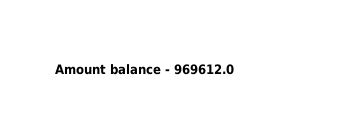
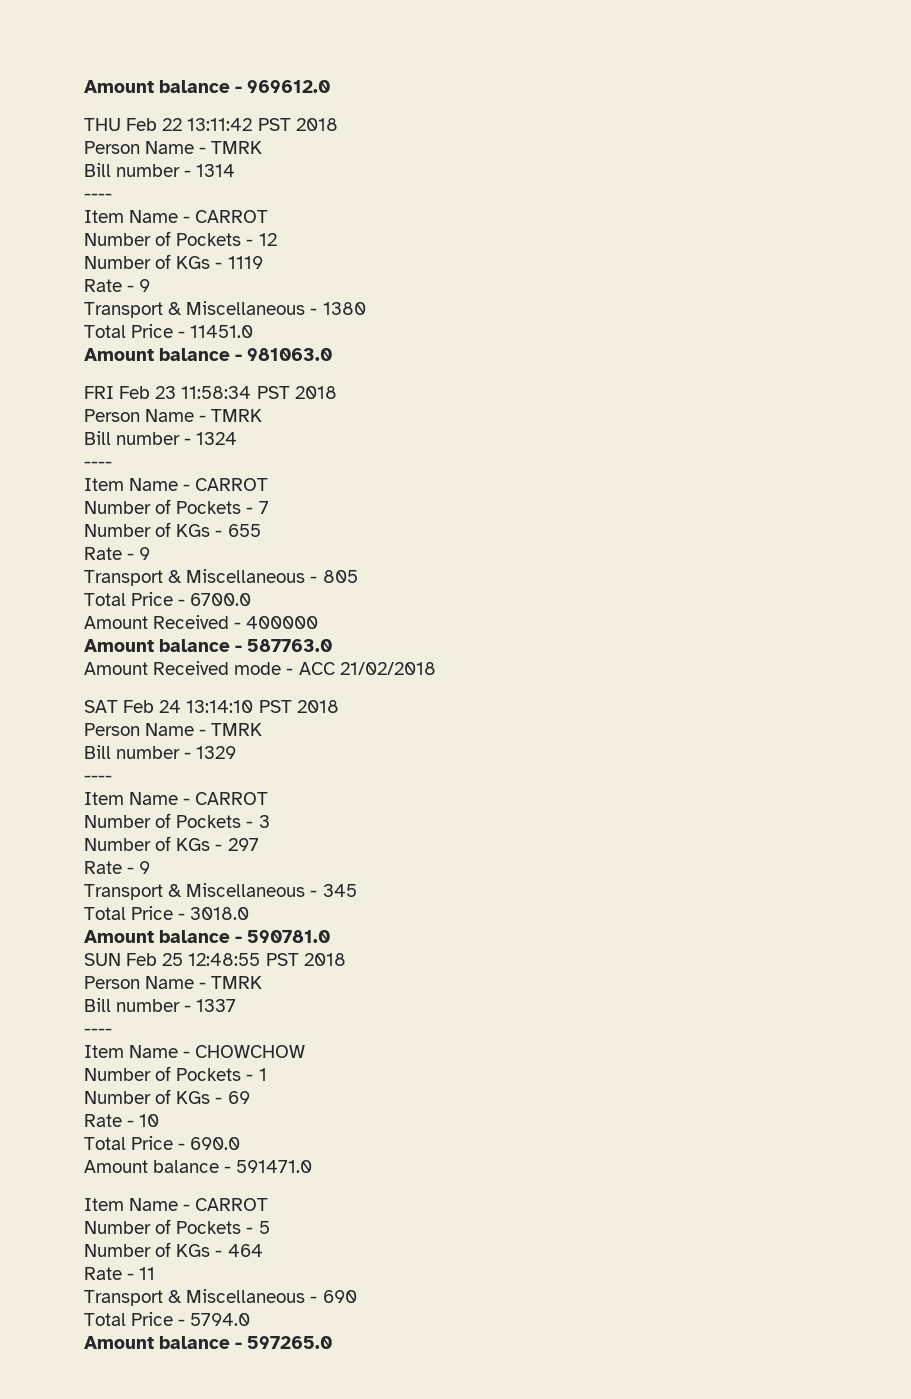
(234, 69) none -> [84,118,338,131] [84,141,263,154] [84,163,236,177] [84,193,112,200] [84,210,269,223] [84,231,277,246] [84,254,263,269] [84,279,151,292] [84,301,366,318] [84,324,254,338] [84,348,333,361] [84,386,337,399] [84,409,263,422] [84,431,238,445] [84,461,112,468] [84,478,269,491] [84,499,269,514] [84,522,261,537] [84,547,151,560] [84,569,358,586] [84,592,252,606] [84,615,319,629] [84,639,333,652] [84,661,436,675] [84,700,339,713] [84,723,263,736] [84,745,237,759] [84,775,112,782] [84,792,269,805] [84,813,270,828] [84,836,259,851] [84,861,151,874] [84,883,357,900] [84,906,250,920] [84,930,331,943] [84,953,346,966] [84,976,263,989] [84,998,237,1012] [84,1028,112,1035] [84,1045,306,1058] [84,1066,267,1081] [84,1089,250,1104] [84,1114,160,1127] [84,1136,241,1150] [84,1160,313,1173] [84,1198,269,1211] [84,1219,270,1234] [84,1242,263,1257] [84,1267,156,1280] [84,1289,357,1306] [84,1312,251,1326] [84,1336,333,1349] // THU Feb 22 13:11:42 PST 2018 // Person Name - TMRK // Bill number - 1314 // ---- // Item Name - CARROT // Number of Pockets - 12 // Number of KGs - 1119 // Rate - 9 // Transport & Miscellaneous - 1380 // Total Price - 11451.0 // Amount balance - 981063.0 // FRI Feb 23 11:58:34 PST 2018 // Person Name - TMRK // Bill number - 1324 // ---- // Item Name - CARROT // Number of Pockets - 7 // Number of KGs - 655 // Rate - 9 // Transport & Miscellaneous - 805 // Total Price - 6700.0 // Amount Received - 400000 // Amount balance - 587763.0 // Amount Received mode - ACC 21/02/2018 // SAT Feb 24 13:14:10 PST 2018 // Person Name - TMRK // Bill number - 1329 // ---- // Item Name - CARROT // Number of Pockets - 3 // Number of KGs - 297 // Rate - 9 // Transport & Miscellaneous - 345 // Total Price - 3018.0 // Amount balance - 590781.0 // SUN Feb 25 12:48:55 PST 2018 // Person Name - TMRK // Bill number - 1337 // ---- // Item Name - CHOWCHOW // Number of Pockets - 1 // Number of KGs - 69 // Rate - 10 // Total Price - 690.0 // Amount balance - 591471.0 // Item Name - CARROT // Number of Pockets - 5 // Number of KGs - 464 // Rate - 11 // Transport & Miscellaneous - 690 // Total Price - 5794.0 // Amount balance - 597265.0

